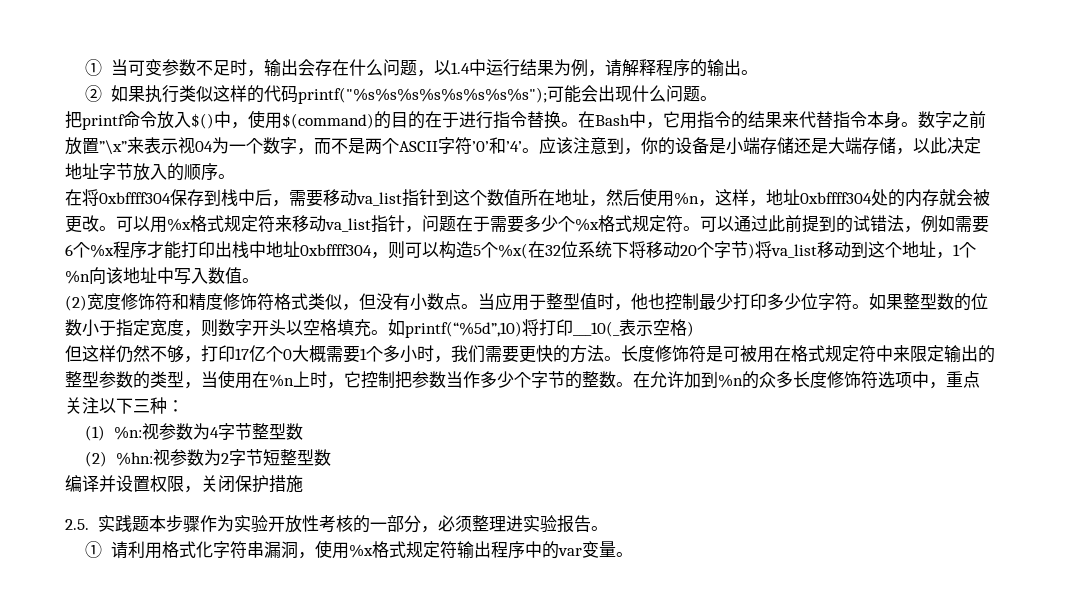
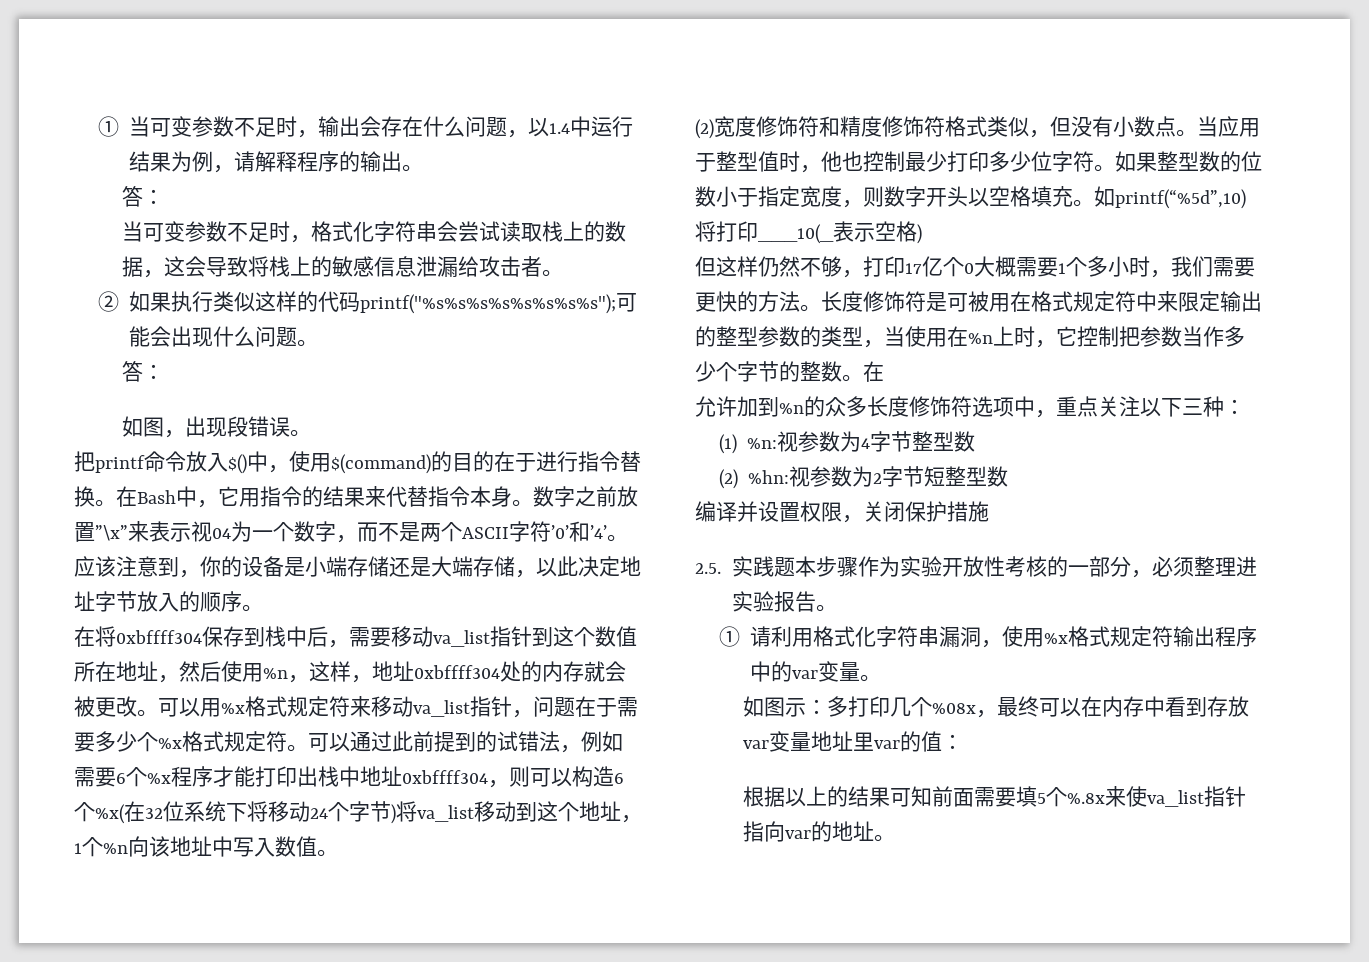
(758, 72) none -> [121,186,164,207] [121,221,626,243] [121,256,563,278] // 答： // 当可变参数不足时，格式化字符串会尝试读取栈上的数据，这会导致将栈上的敏感信息泄漏给攻击者。
(717, 98) none -> [121,361,164,382] [121,416,311,438] // 答： // 如图，出现段错误。
[473,245,481,256] 5 -> [614,773,624,784] 6
[680,245,697,256] 20 -> [310,808,328,819] 24
(650, 379) none -> (884, 371) //
(633, 554) none -> [742,696,1249,718] [742,731,963,752] [742,786,1246,807] [742,821,895,842] // 如图示：多打印几个%08x，最终可以在内存中看到存放var变量地址里var的值： // 根据以上的结果可知前面需要填5个%.8x来使va_list指针指向var的地址。

